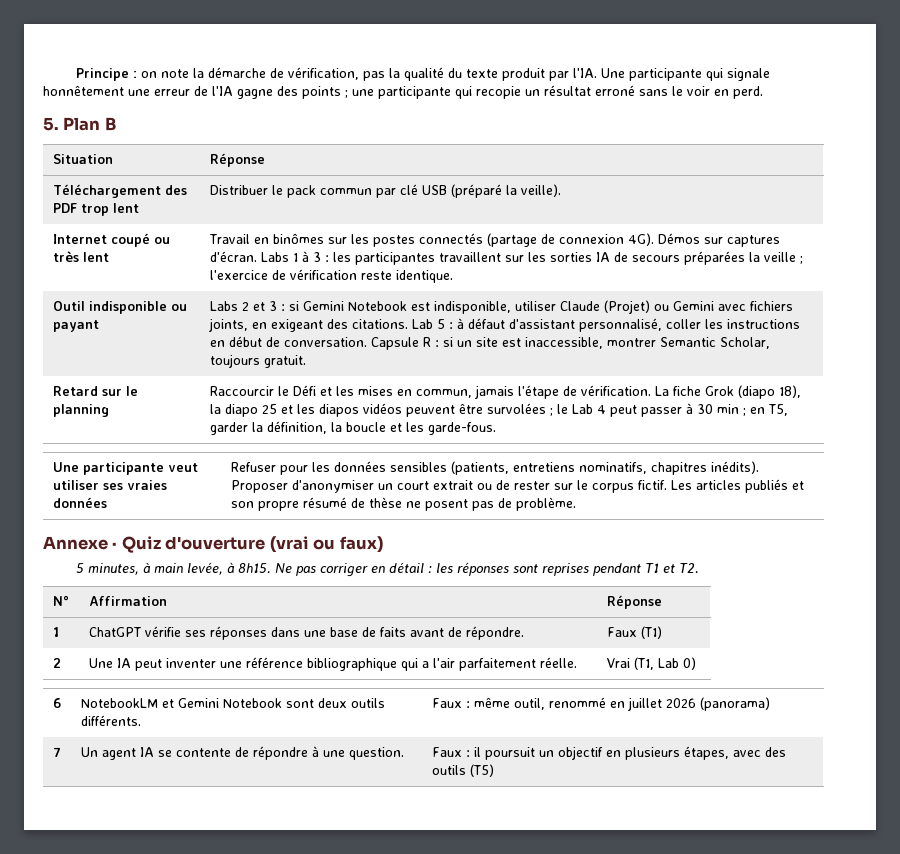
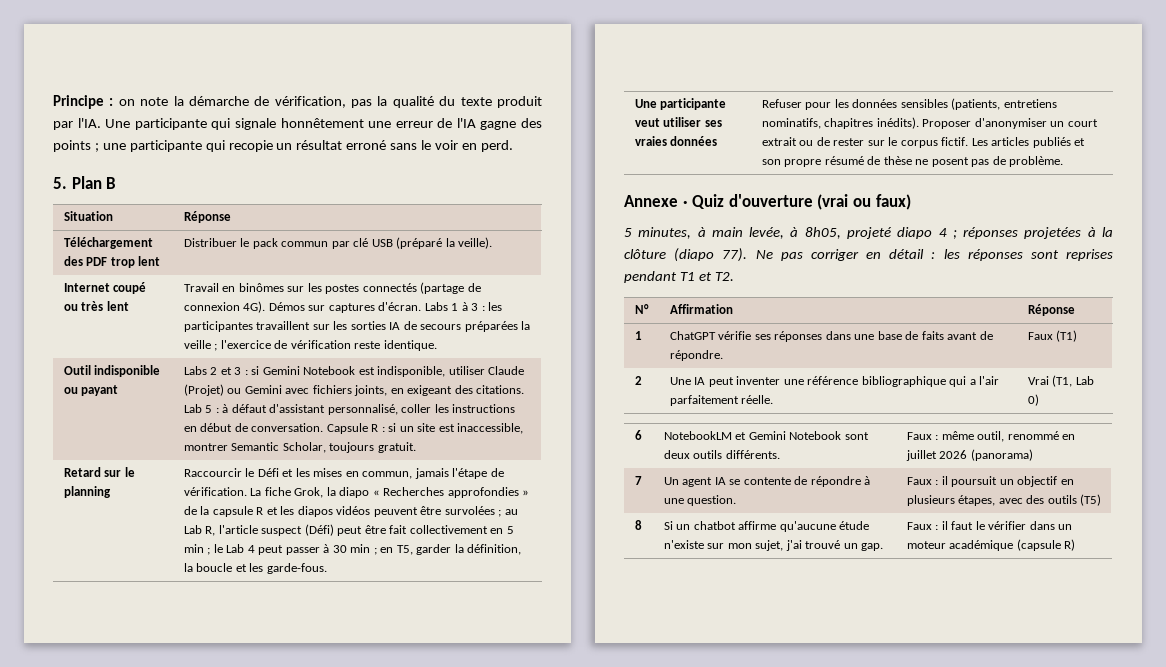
[704,385,801,399] [209,404,277,417] Grok (diapo 18), la diapo 25 -> [294,487,530,498] [183,506,264,517] Grok, la diapo « Recherches approfondies » de la capsule R
(553, 411) none -> [504,509,518,515] [183,524,514,536] [183,544,211,555] au Lab R, l'article suspect (Défi) peut être fait collectivement en 5 min ;
[238,563,272,574] 8h15. -> [804,227,1113,239] [624,248,748,262] 8h05, projeté diapo 4 ; réponses projetées à la clôture (diapo 77).
(494, 770) none -> [634,520,642,530] [663,521,870,532] [663,540,884,551] [906,521,1073,530] [906,539,1076,551] // 8 | Si un chatbot affirme qu'aucune étude n'existe sur mon sujet, j'ai trouvé un gap. | Faux : il faut le vérifier dans un moteur académique (capsule R)

